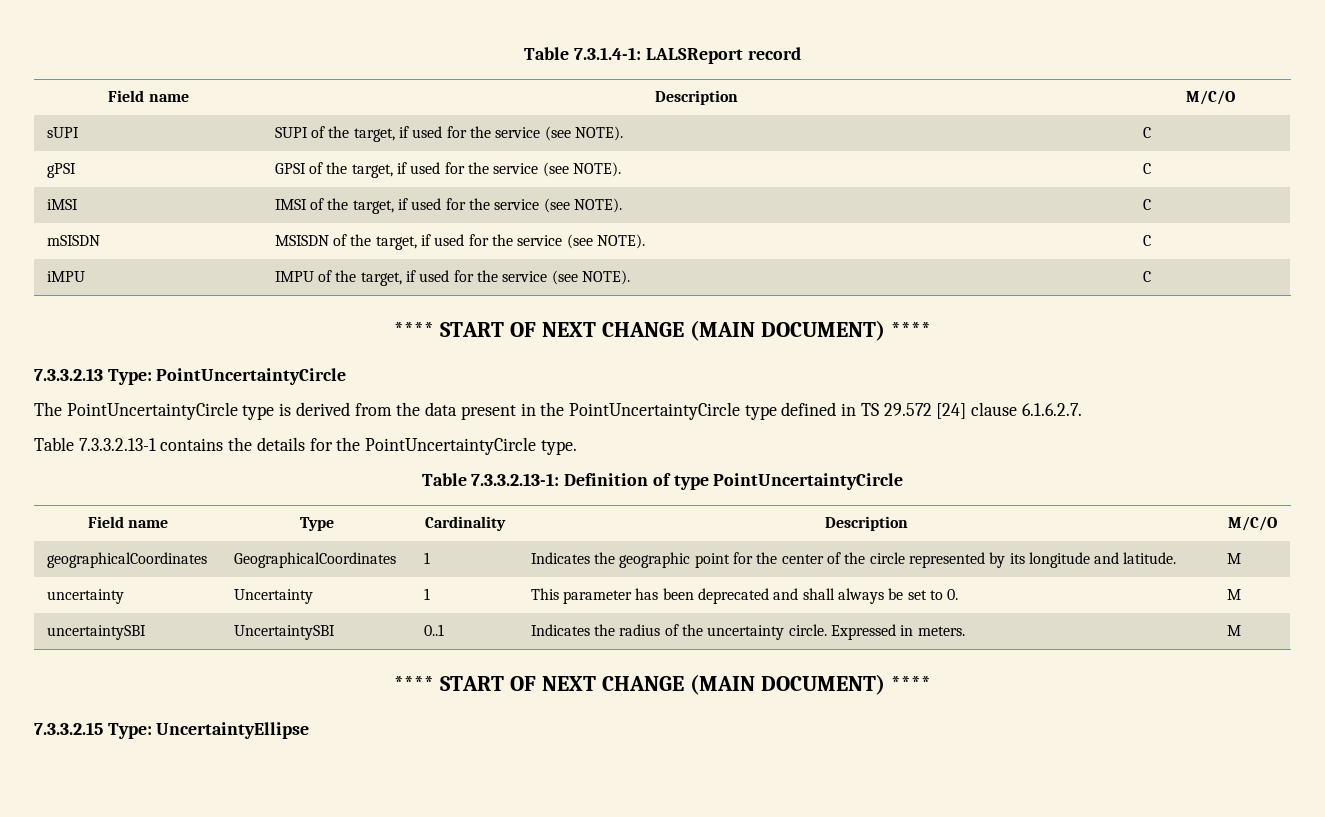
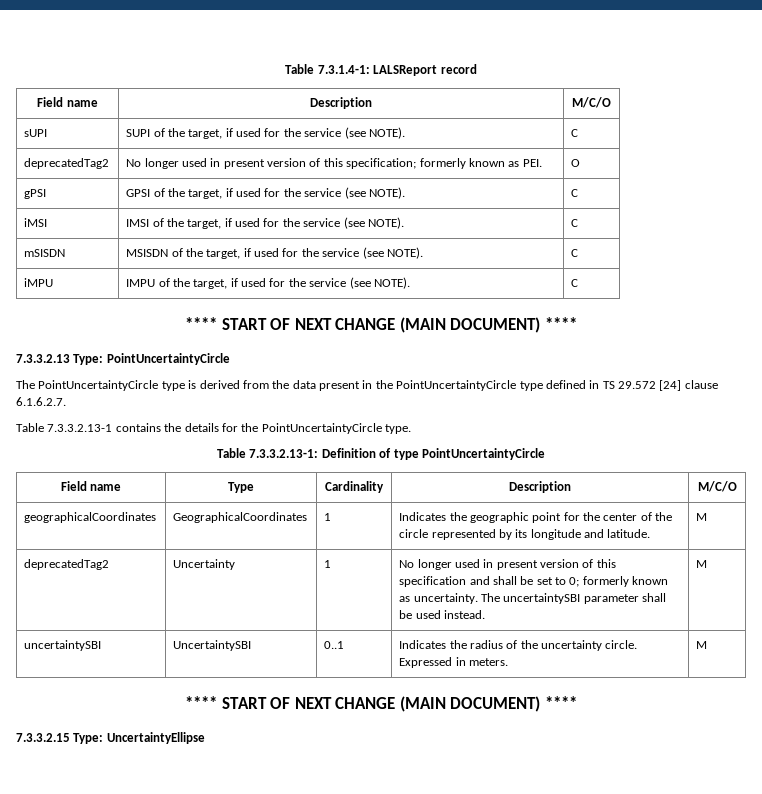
(1151, 132) none -> [24,158,110,169] [126,158,542,169] [571,159,581,167] // deprecatedTag2 | No longer used in present version of this specification; formerly known as PEI. | O
[46,589,124,604] uncertainty -> [24,559,110,570] deprecatedTag2
[530,588,769,604] This parameter has been deprecated -> [399,559,616,570] [399,576,467,587] No longer used in present version of this specification
[837,588,884,604] always -> (517, 580) none
[947,589,959,600] 0. -> [569,576,669,587] [399,593,667,604] [399,610,485,619] 0; formerly known as uncertainty. The uncertaintySBI parameter shall be used instead.

